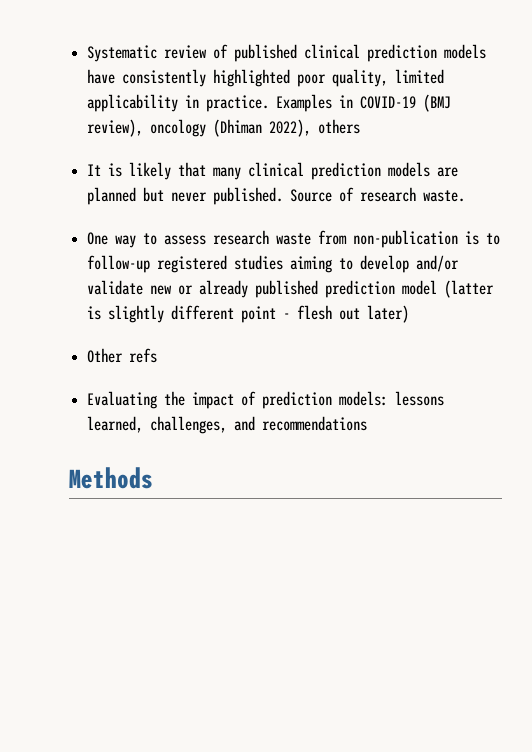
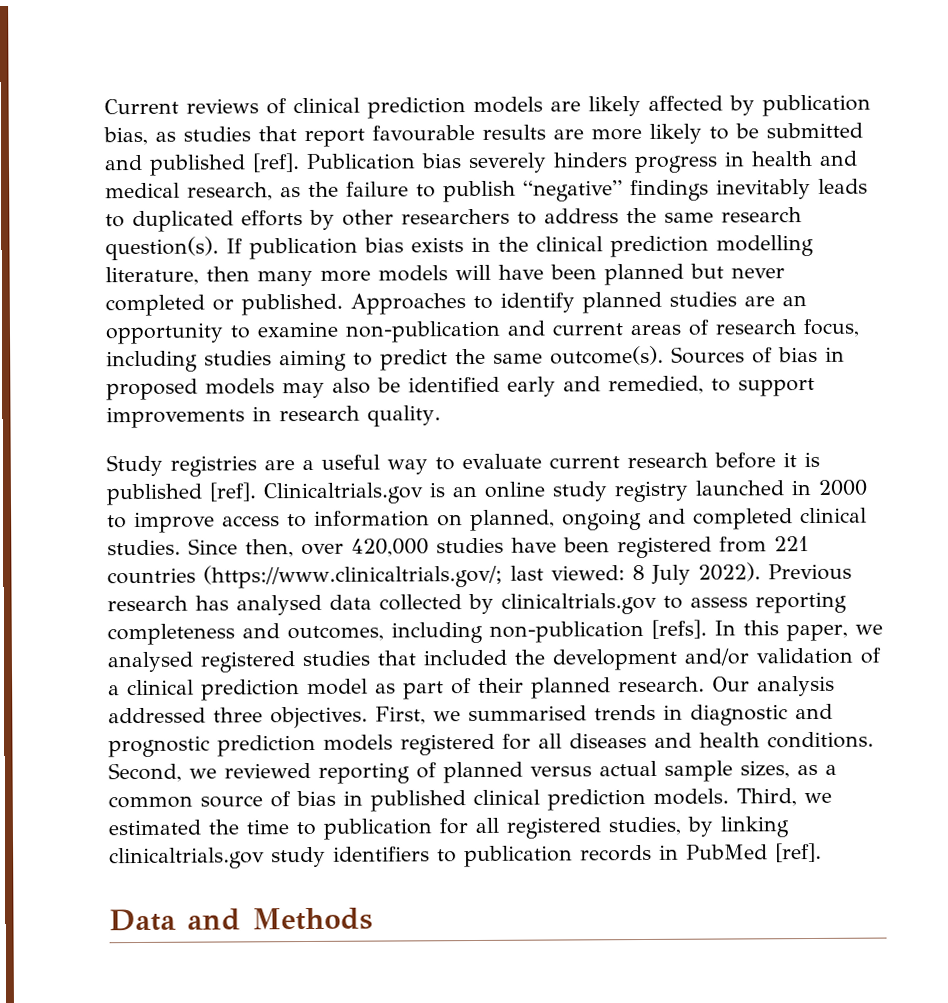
[87,44,487,62] [87,69,445,87] [87,94,452,112] [87,119,361,137] [87,162,459,180] [87,187,466,205] [87,230,501,248] [87,255,460,273] [87,280,495,298] [87,305,410,323] [87,348,158,363] [87,391,445,409] [87,416,368,434] Systematic review of published clinical prediction models have consistently highlighted poor quality, limited applicability in practice. Examples in COVID-19 (BMJ review), oncology (Dhiman 2022), others // It is likely that many clinical prediction models are planned but never published. Source of research waste. // One way to assess research waste from non-publication is to follow-up registered studies aiming to develop and/or validate new or already published prediction model (latter is slightly different point - flesh out later) // Other refs // Evaluating the impact of prediction models: lessons learned, challenges, and recommendations // -> [104,94,871,119] [103,122,863,147] [104,150,859,176] [105,178,868,203] [105,207,802,233] [105,234,814,261] [105,263,785,287] [105,291,807,317] [105,318,860,345] [106,345,845,373] [106,375,815,401] [106,405,441,429] [106,451,820,477] [106,479,868,506] [107,507,867,534] [107,536,809,559] [107,562,852,589] [107,591,847,616] [107,619,883,646] [107,647,881,673] [108,675,835,701] [108,703,833,729] [108,731,874,758] [108,760,837,784] [108,788,832,812] [108,816,789,840] [109,842,822,870] [109,908,241,932] Current reviews of clinical prediction models are likely affected by publication bias, as studies that report favourable results are more likely to be submitted and published [ref]. Publication bias severely hinders progress in health and medical research, as the failure to publish “negative” findings inevitably leads to duplicated efforts by other researchers to address the same research question(s). If publication bias exists in the clinical prediction modelling literature, then many more models will have been planned but never completed or published. Approaches to identify planned studies are an opportunity to examine non-publication and current areas of research focus, including studies aiming to predict the same outcome(s). Sources of bias in proposed models may also be identified early and remedied, to support improvements in research quality. // Study registries are a useful way to evaluate current research before it is published [ref]. Clinicaltrials.gov is an online study registry launched in 2000 to improve access to information on planned, ongoing and completed clinical studies. Since then, over 420,000 studies have been registered from 221 countries (https://www.clinicaltrials.gov/; last viewed: 8 July 2022). Previous research has analysed data collected by clinicaltrials.gov to assess reporting completeness and outcomes, including non-publication [refs]. In this paper, we analysed registered studies that included the development and/or validation of a clinical prediction model as part of their planned research. Our analysis addressed three objectives. First, we summarised trends in diagnostic and prognostic prediction models registered for all diseases and health conditions. Second, we reviewed reporting of planned versus actual sample sizes, as a common source of bias in published clinical prediction models. Third, we estimated the time to publication for all registered studies, by linking clinicaltrials.gov study identifiers to publication records in PubMed [ref]. // Data and

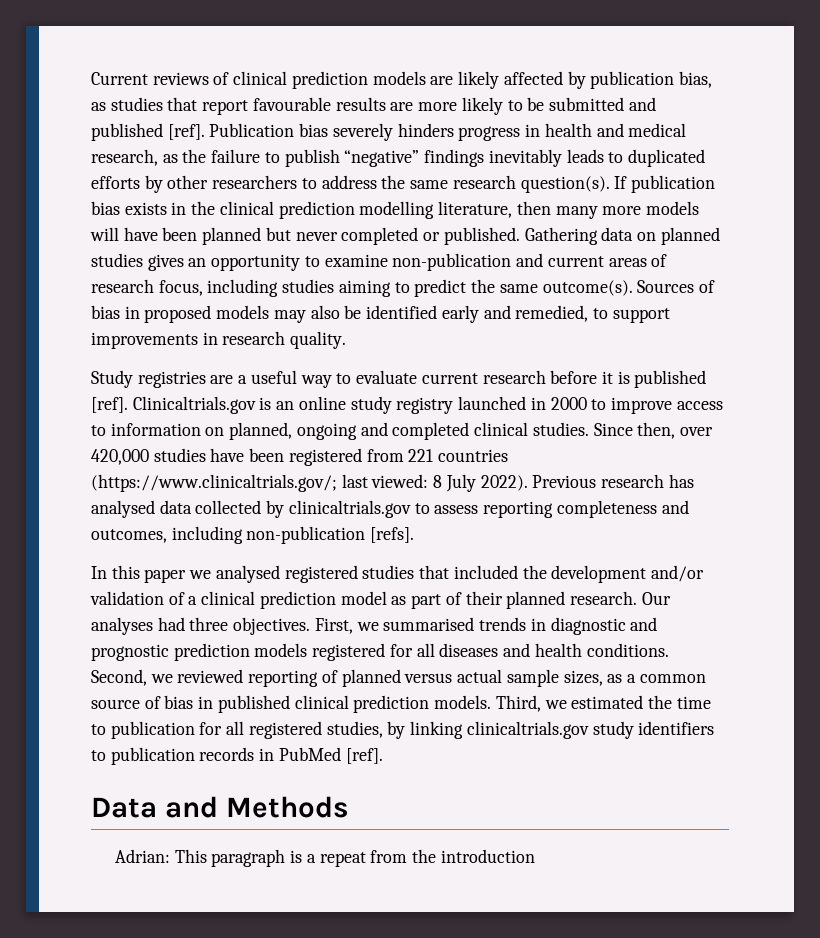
[350,292,575,315] Approaches to identify -> [524,227,656,245] Gathering data on
[744,296,775,307] are -> [147,254,184,271] gives
(707, 629) none -> (415, 535) //
[786,623,848,642] paper, -> [144,569,187,583] paper
[757,675,835,697] [108,707,206,724] analysis addressed -> [91,617,185,635] analyses had
(373, 919) none -> [114,849,535,867] // Adrian: This paragraph is a repeat from the introduction

